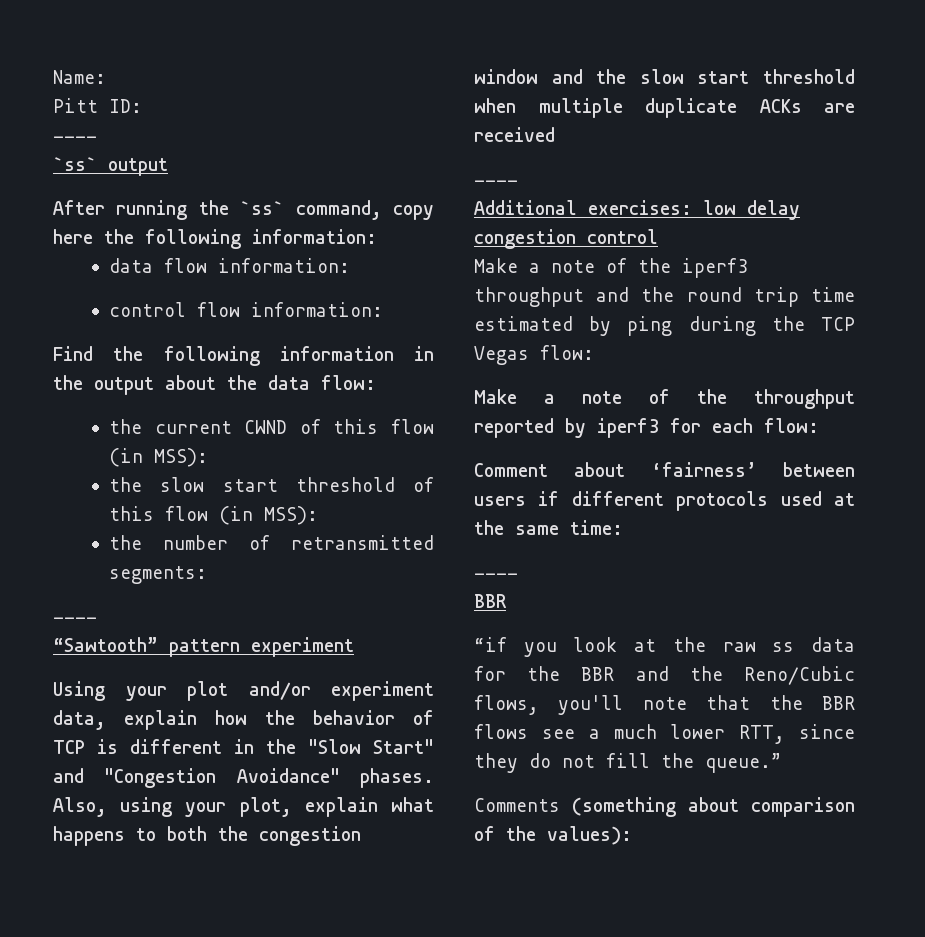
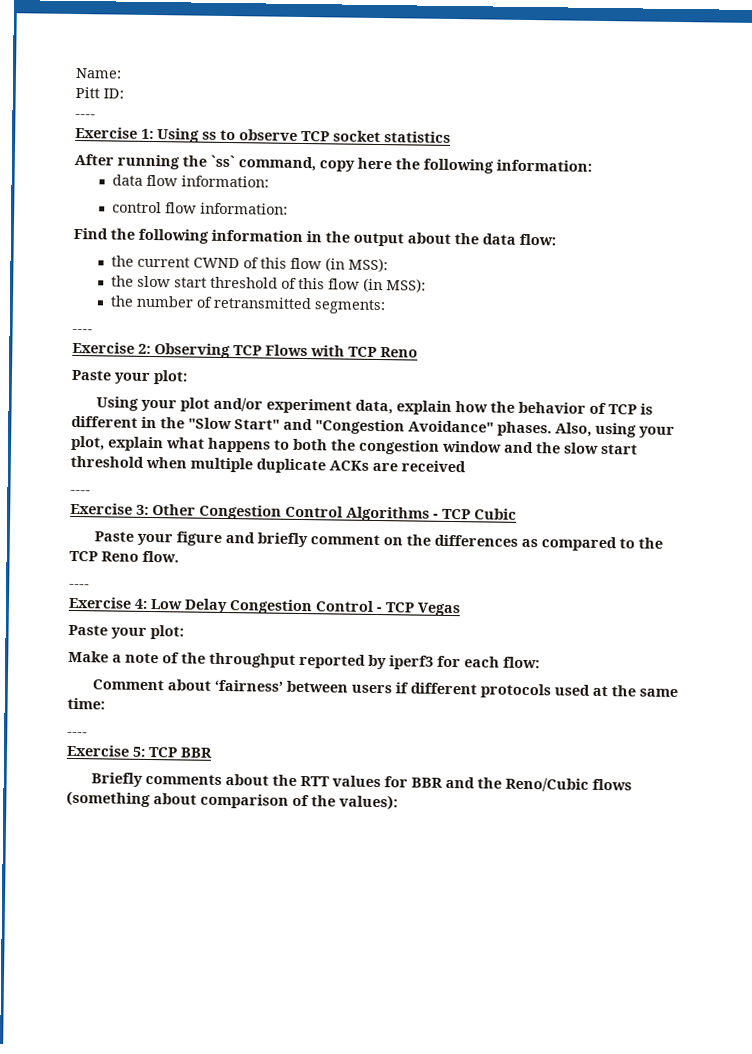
[53,157,168,176] `ss` output -> [75,126,451,143] Exercise 1: Using ss to observe TCP socket statistics
[53,637,354,657] “Sawtooth” pattern experiment -> [72,341,418,359] [71,369,188,385] Exercise 2: Observing TCP Flows with TCP Reno // Paste your plot:
[474,200,800,220] [474,229,658,249] [474,258,748,278] [474,287,855,307] [474,316,855,336] [474,345,594,365] Additional exercises: low delay congestion control // Make a note of the iperf3 throughput and the round trip time estimated by ping during the TCP Vegas flow: -> [70,502,517,522] [94,531,664,552] [69,550,179,563] [69,583,90,589] [68,596,460,617] [68,624,184,640] Exercise 3: Other Congestion Control Algorithms - TCP Cubic // Paste your figure and briefly comment on the differences as compared to the TCP Reno flow. // ---- // Exercise 4: Low Delay Congestion Control - TCP Vegas // Paste your plot:
[474,594,507,608] [474,637,855,657] [474,666,855,685] [474,695,855,715] [474,724,855,744] [474,753,781,773] [474,798,560,812] BBR // “if you look at the raw ss data for the BBR and the Reno/Cubic flows, you'll note that the BBR flows see a much lower RTT, since they do not fill the queue.” // Comments -> [66,744,213,758] [91,772,633,792] Exercise 5: TCP BBR // Briefly comments about the RTT values for BBR and the Reno/Cubic flows

